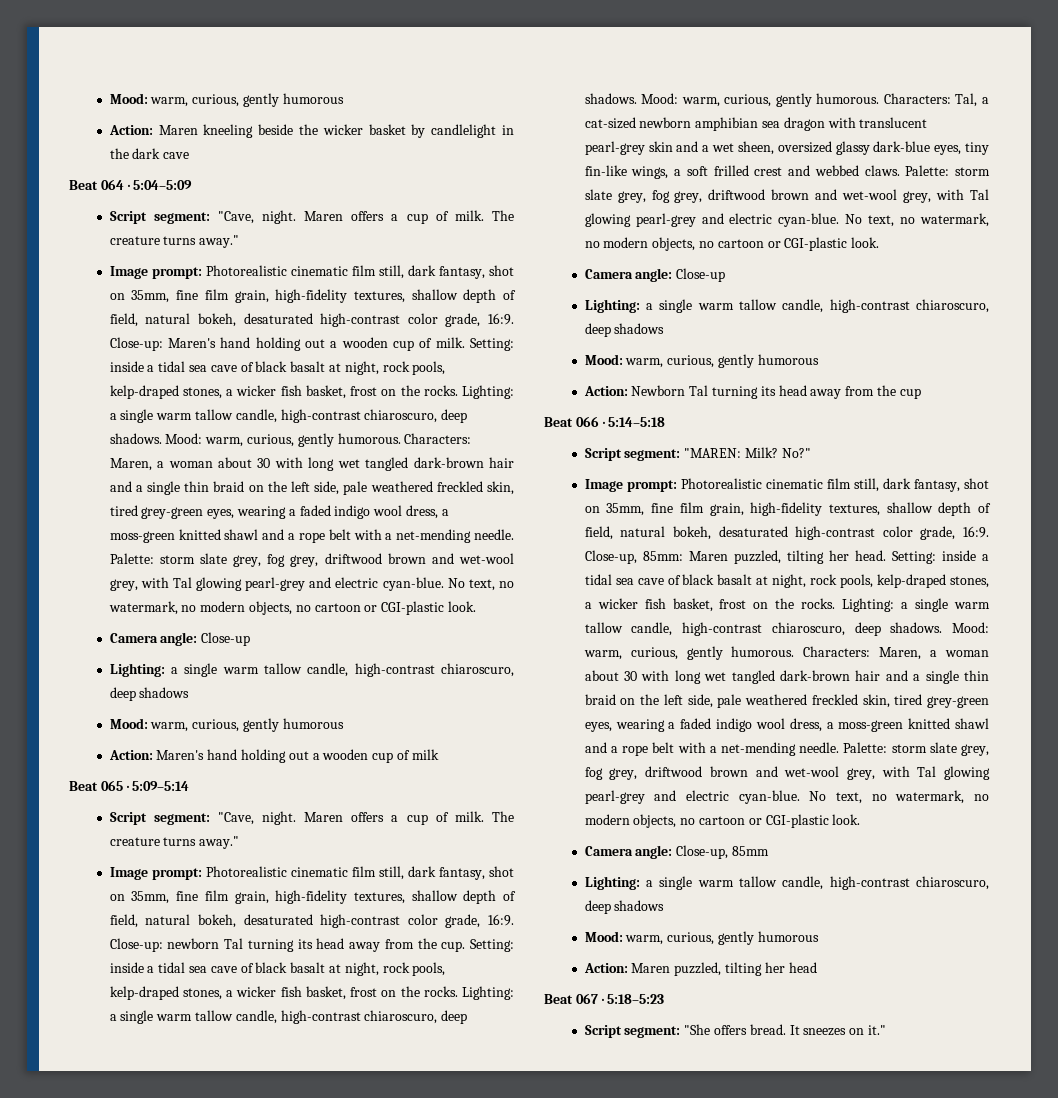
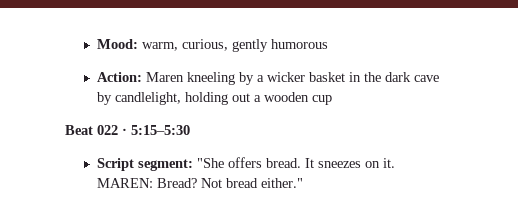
[258,124,514,138] [109,148,190,159] [69,179,193,190] [109,210,514,224] [109,235,240,248] [109,265,514,279] [109,289,516,303] [109,313,514,327] [109,337,514,351] [109,361,446,375] [109,385,514,399] [109,409,468,423] [109,433,472,447] [109,457,514,471] [109,481,514,495] [109,505,449,519] [109,529,514,543] [109,553,515,567] [109,577,514,591] [108,601,476,615] [109,632,251,646] [109,663,514,677] [109,687,190,701] [109,718,344,732] [108,749,439,763] [69,780,190,791] [109,811,514,825] [109,836,240,849] [109,866,514,880] [109,890,516,904] [109,914,514,928] [109,938,514,952] [109,962,446,976] [109,986,514,1000] [109,1010,468,1024] [584,93,989,107] [584,117,928,131] [584,141,989,155] [584,165,990,179] [584,189,989,203] [584,213,989,227] [584,237,880,251] [584,268,726,282] [584,299,989,313] [584,323,665,337] [584,354,819,368] [583,385,921,399] [544,416,666,427] [584,447,811,461] [584,478,989,492] [584,502,991,516] [584,526,989,540] [584,550,989,564] [584,574,989,588] [584,598,990,612] [584,622,989,636] [583,646,989,660] [584,670,989,684] [584,694,989,708] [584,718,989,732] [584,742,989,756] [584,766,990,780] [584,790,989,804] [584,814,861,828] [584,845,770,859] [584,876,989,890] [584,900,665,914] [584,931,819,945] [583,962,817,976] [544,993,665,1004] beside the wicker basket by candlelight in the dark cave // Beat 064 · 5:04–5:09 // Script segment: "Cave, night. Maren offers a cup of milk. The creature turns away." // Image prompt: Photorealistic cinematic film still, dark fantasy, shot on 35mm, fine film grain, high-fidelity textures, shallow depth of field, natural bokeh, desaturated high-contrast color grade, 16:9. Close-up: Maren's hand holding out a wooden cup of milk. Setting: inside a tidal sea cave of black basalt at night, rock pools, kelp-draped stones, a wicker fish basket, frost on the rocks. Lighting: a single warm tallow candle, high-contrast chiaroscuro, deep shadows. Mood: warm, curious, gently humorous. Characters: Maren, a woman about 30 with long wet tangled dark-brown hair and a single thin braid on the left side, pale weathered freckled skin, tired grey-green eyes, wearing a faded indigo wool dress, a moss-green knitted shawl and a rope belt with a net-mending needle. Palette: storm slate grey, fog grey, driftwood brown and wet-wool grey, with Tal glowing pearl-grey and electric cyan-blue. No text, no watermark, no modern objects, no cartoon or CGI-plastic look. // Camera angle: Close-up // Lighting: a single warm tallow candle, high-contrast chiaroscuro, deep shadows // Mood: warm, curious, gently humorous // Action: Maren's hand holding out a wooden cup of milk // Beat 065 · 5:09–5:14 // Script segment: "Cave, night. Maren offers a cup of milk. The creature turns away." // Image prompt: Photorealistic cinematic film still, dark fantasy, shot on 35mm, fine film grain, high-fidelity textures, shallow depth of field, natural bokeh, desaturated high-contrast color grade, 16:9. Close-up: newborn Tal turning its head away from the cup. Setting: inside a tidal sea cave of black basalt at night, rock pools, kelp-draped stones, a wicker fish basket, frost on the rocks. Lighting: a single warm tallow candle, high-contrast chiaroscuro, deep shadows. Mood: warm, curious, gently humorous. Characters: Tal, a cat-sized newborn amphibian sea dragon with translucent pearl-grey skin and a wet sheen, oversized glassy dark-blue eyes, tiny fin-like wings, a soft frilled crest and webbed claws. Palette: storm slate grey, fog grey, driftwood brown and wet-wool grey, with Tal glowing pearl-grey and electric cyan-blue. No text, no watermark, no modern objects, no cartoon or CGI-plastic look. // Camera angle: Close-up // Lighting: a single warm tallow candle, high-contrast chiaroscuro, deep shadows // Mood: warm, curious, gently humorous // Action: Newborn Tal turning its head away from the cup // Beat 066 · 5:14–5:18 // Script segment: "MAREN: Milk? No?" // Image prompt: Photorealistic cinematic film still, dark fantasy, shot on 35mm, fine film grain, high-fidelity textures, shallow depth of field, natural bokeh, desaturated high-contrast color grade, 16:9. Close-up, 85mm: Maren puzzled, tilting her head. Setting: inside a tidal sea cave of black basalt at night, rock pools, kelp-draped stones, a wicker fish basket, frost on the rocks. Lighting: a single warm tallow candle, high-contrast chiaroscuro, deep shadows. Mood: warm, curious, gently humorous. Characters: Maren, a woman about 30 with long wet tangled dark-brown hair and a single thin braid on the left side, pale weathered freckled skin, tired grey-green eyes, wearing a faded indigo wool dress, a moss-green knitted shawl and a rope belt with a net-mending needle. Palette: storm slate grey, fog grey, driftwood brown and wet-wool grey, with Tal glowing pearl-grey and electric cyan-blue. No text, no watermark, no modern objects, no cartoon or CGI-plastic look. // Camera angle: Close-up, 85mm // Lighting: a single warm tallow candle, high-contrast chiaroscuro, deep shadows // Mood: warm, curious, gently humorous // Action: Maren puzzled, tilting her head // Beat 067 · 5:18–5:23 -> [239,72,440,85] [97,92,333,105] [65,125,190,135] by a wicker basket in the dark cave by candlelight, holding out a wooden cup // Beat 022 · 5:15–5:30
[867,1025,886,1035] it." -> [383,158,396,168] [97,178,304,188] it. MAREN: Bread? Not bread either."

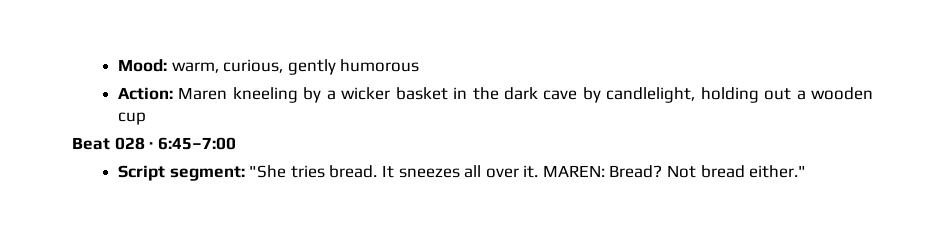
[97,125,190,135] 022 · 5:15–5:30 -> [114,137,236,150] 028 · 6:45–7:00
[228,157,263,168] offers -> [290,165,325,178] tries
[365,161,381,168] on -> [464,165,519,178] all over

